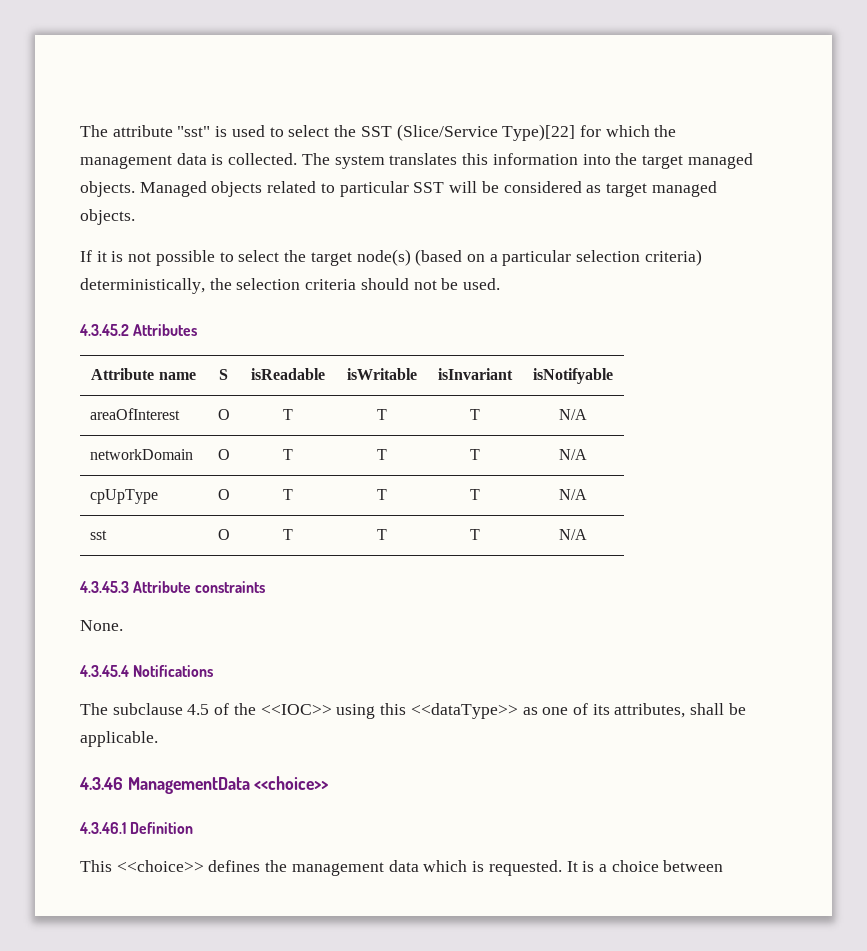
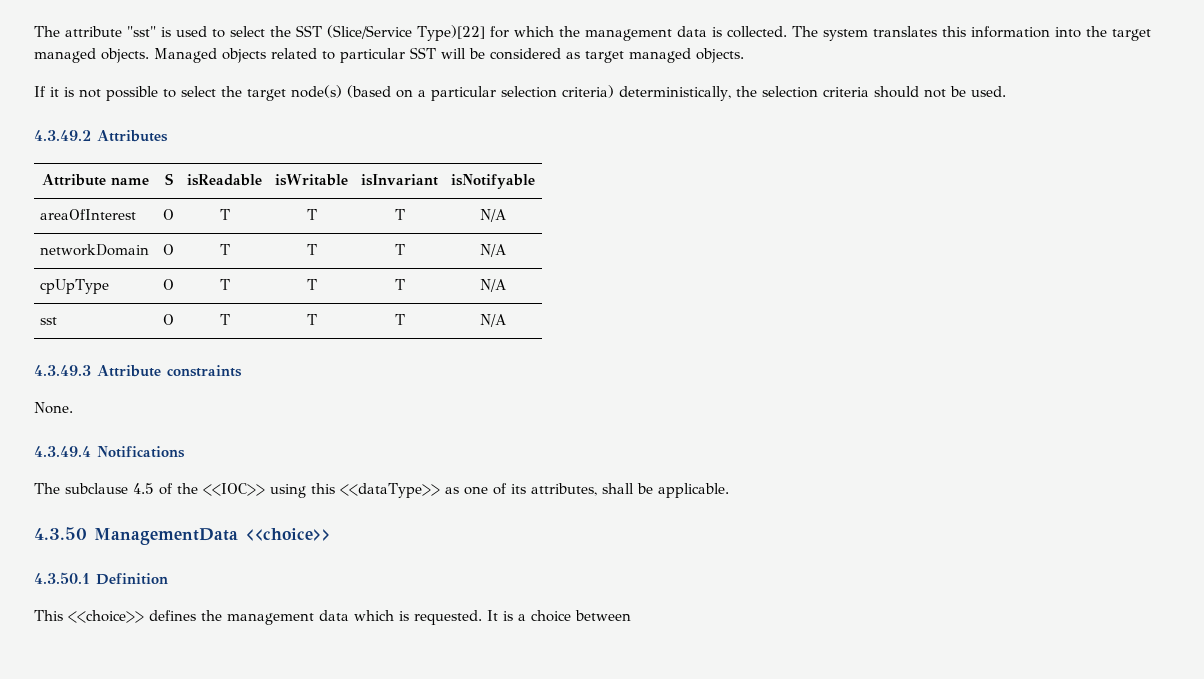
[79,324,129,336] 4.3.45.2 -> [34,130,91,141] 4.3.49.2
[79,581,129,593] 4.3.45.3 -> [34,365,91,376] 4.3.49.3
[79,665,129,677] 4.3.45.4 -> [34,446,91,457] 4.3.49.4
[79,777,123,790] 4.3.46 -> [34,527,87,540] 4.3.50
[79,822,126,834] 4.3.46.1 -> [34,572,90,584] 4.3.50.1

